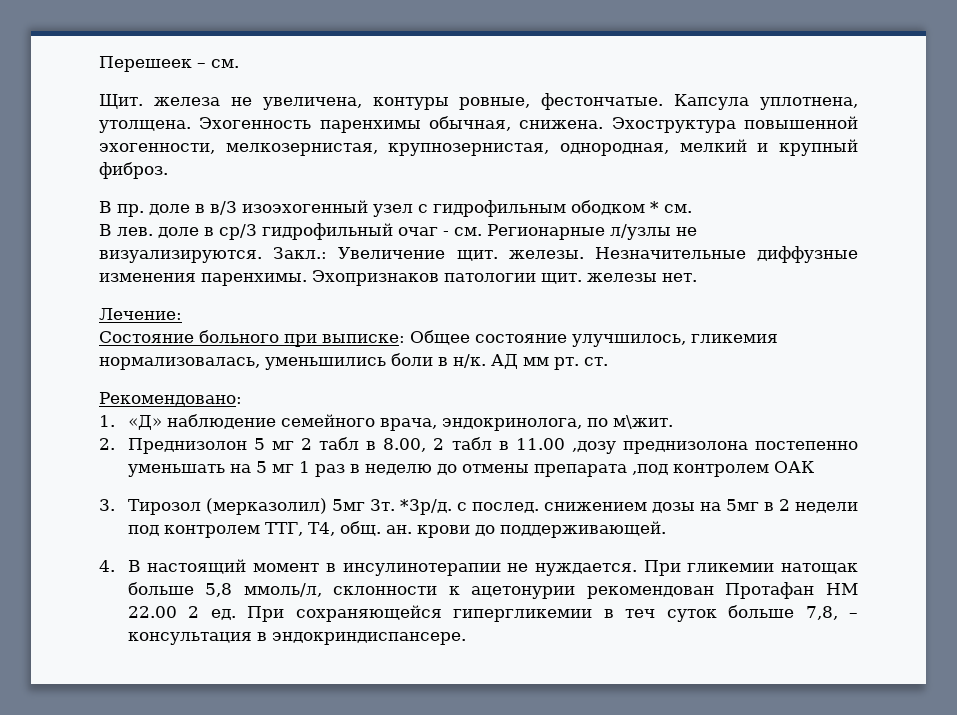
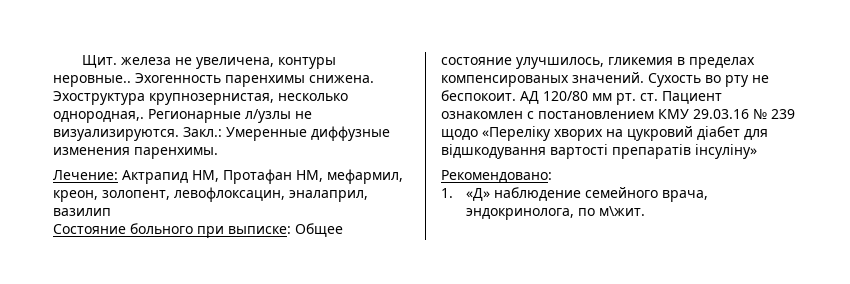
[99,56,239,72] Перешеек – см. // -> (81, 61) none
[459,93,858,110] [99,120,191,133] ровные, фестончатые. Капсула уплотнена, утолщена. -> [53,75,131,87] неровные..
[428,116,511,131] обычная, -> (305, 81) none
[744,116,858,129] [99,139,858,156] [99,162,168,179] [99,200,692,217] [99,223,482,240] повышенной эхогенности, мелкозернистая, крупнозернистая, однородная, мелкий и крупный фиброз. // В пр. доле в в/3 изоэхогенный узел с гидрофильным ободком * см. // В лев. доле в ср/3 гидрофильный очаг - см. -> [149,93,348,105] [53,111,144,123] крупнозернистая, несколько однородная,.
[338,247,746,261] Увеличение щит. железы. Незначительные -> [226,127,307,141] Умеренные
[312,270,697,286] [99,308,182,320] Эхопризнаков патологии щит. железы нет. // Лечение: -> [53,169,403,184] [53,187,368,202] [53,208,111,216] // Лечение: Актрапид НМ, Протафан НМ, мефармил, креон, золопент, левофлоксацин, эналаприл, вазилип
[99,353,608,370] нормализовалась, уменьшились боли в н/к. АД мм рт. ст. -> [677,57,755,69] [441,72,769,87] [441,90,722,105] [441,108,795,119] [441,126,768,141] [441,144,757,159] в пределах компенсированых значений. Сухость во рту не беспокоит. АД 120/80 мм рт. ст. Пациент ознакомлен с постановлением КМУ 29.03.16 № 239 щодо «Перелiку хворих на цукровий дiабет для вiдшкодування вартостi препаратiв iнсулiну»
[99,437,858,454] [127,461,814,477] [99,498,858,515] [127,521,666,538] [99,559,859,576] [127,582,858,599] [127,605,859,622] [127,632,466,645] // 2. Преднизолон 5 мг 2 табл в 8.00, 2 табл в 11.00 ,дозу преднизолона постепенно уменьшать на 5 мг 1 раз в неделю до отмены препарата ,под контролем ОАК // 3. Тирозол (мерказолил) 5мг 3т. *3р/д. с послед. снижением дозы на 5мг в 2 недели под контролем ТТГ, Т4, общ. ан. крови до поддерживающей. // 4. В настоящий момент в инсулинотерапии не нуждается. При гликемии натощак больше 5,8 ммоль/л, склонности к ацетонурии рекомендован Протафан НМ 22.00 2 ед. При сохраняющейся гипергликемии в теч суток больше 7,8, – консультация в эндокриндиспансере. -> (645, 211) none

